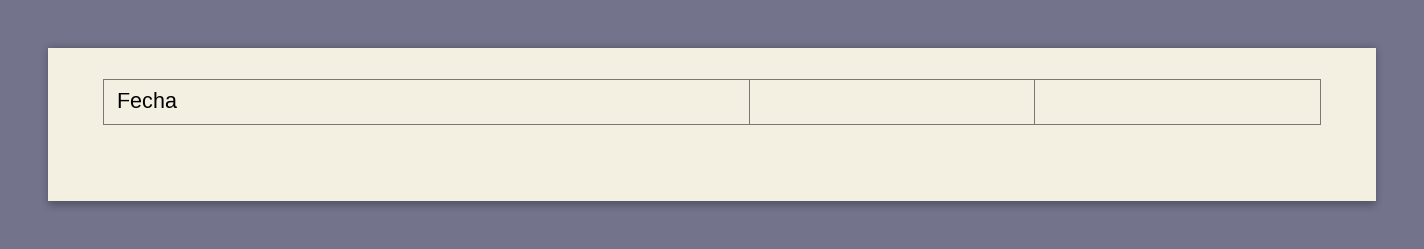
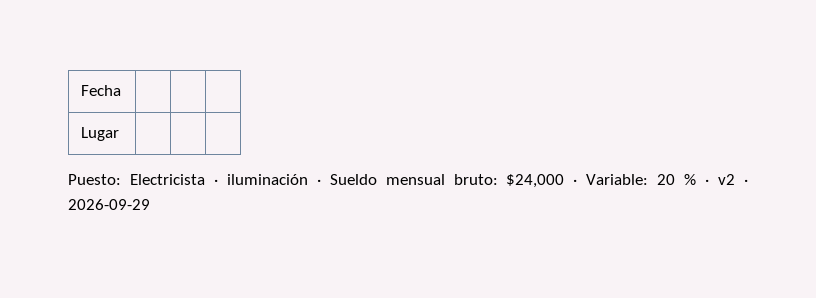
(178, 100) none -> [81,127,120,141] [68,174,748,188] [68,199,150,210] | // Lugar | | | // Puesto: Electricista · iluminación · Sueldo mensual bruto: $24,000 · Variable: 20 % · v2 · 2026-09-29

